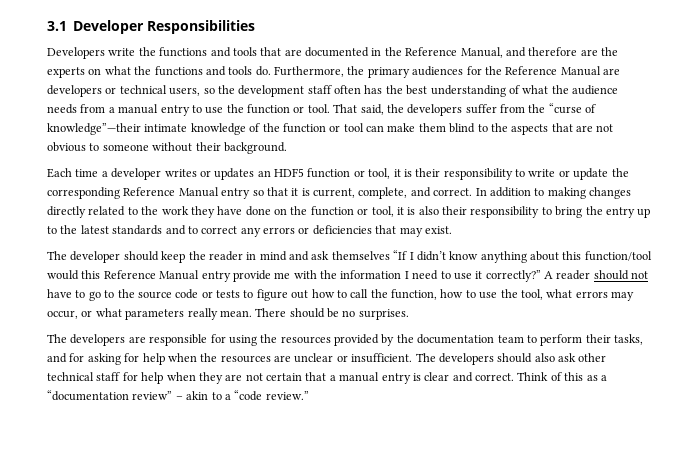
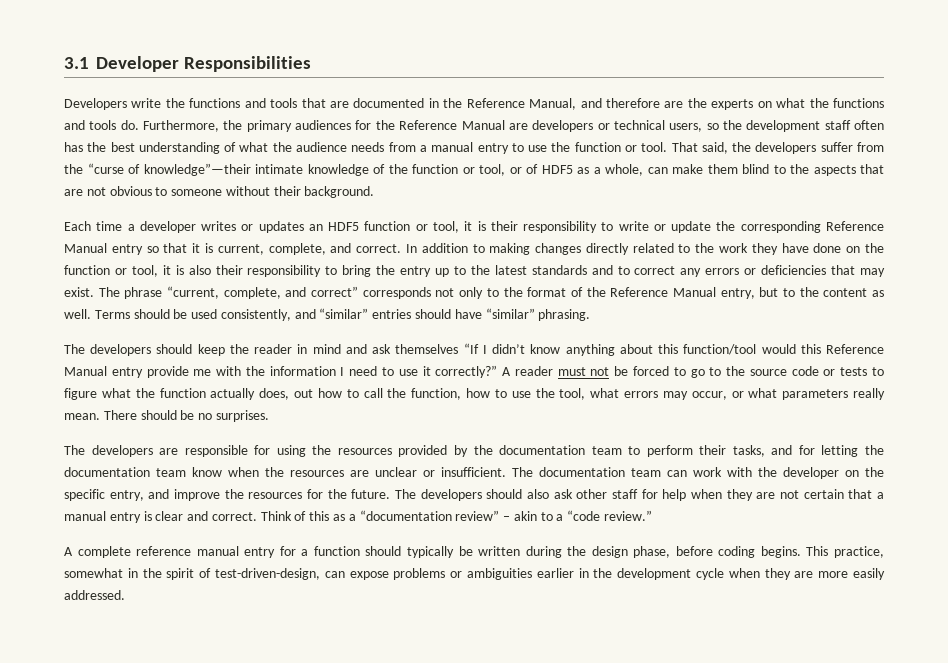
[343,123,364,132] tool -> [479,164,643,176] tool, or of HDF5 as a whole,
[47,251,121,263] // The developer -> [98,286,884,299] [64,308,591,321] [64,344,152,356] The phrase “current, complete, and correct” corresponds not only to the format of the Reference Manual entry, but to the content as well. Terms should be used consistently, and “similar” entries should have “similar” phrasing. // The developers
[593,270,649,280] [47,289,72,298] should not have -> [557,366,669,376] must not be forced
(288, 295) none -> [101,388,290,400] what the function actually does,
[87,353,165,365] asking for help -> [821,445,884,457] [64,467,222,477] letting the documentation team know
(436, 357) none -> [539,467,884,479] [64,489,417,501] documentation team can work with the developer on the specific entry, and improve the resources for the future. The
[47,372,94,381] technical -> (608, 494) none
(309, 395) none -> [64,546,884,558] [64,568,885,580] [64,590,125,600] // A complete reference manual entry for a function should typically be written during the design phase, before coding begins. This practice, somewhat in the spirit of test-driven-design, can expose problems or ambiguities earlier in the development cycle when they are more easily addressed.

